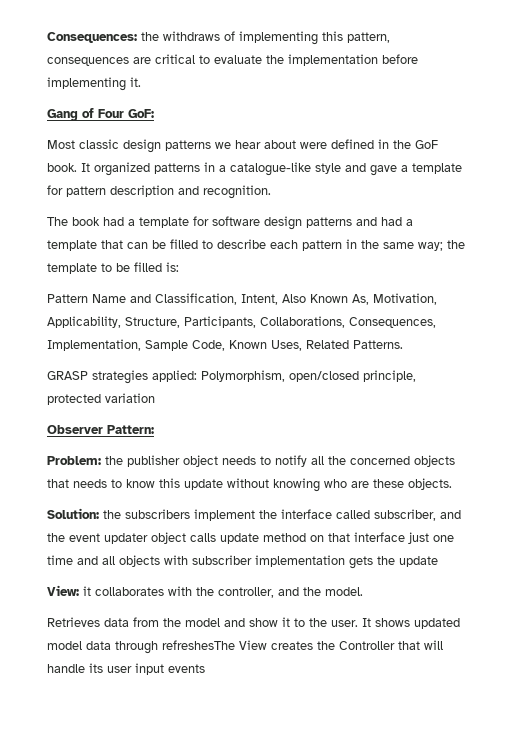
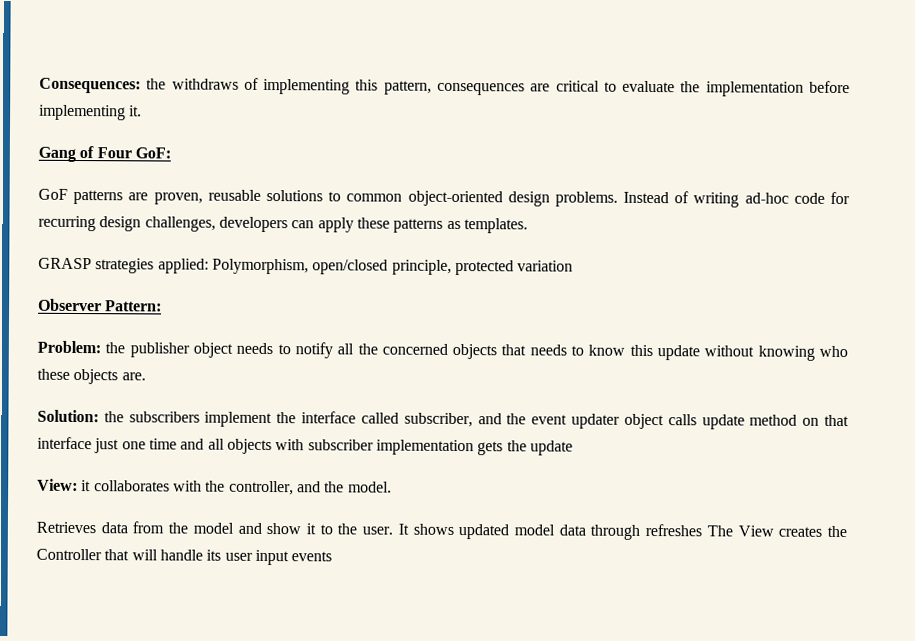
[47,139,438,153] [47,162,462,176] [47,185,271,199] [47,216,413,230] [47,239,465,251] [47,262,179,274] [47,293,437,305] [47,316,436,328] [47,339,403,351] Most classic design patterns we hear about were defined in the GoF book. It organized patterns in a catalogue-like style and gave a template for pattern description and recognition. // The book had a template for software design patterns and had a template that can be filled to describe each pattern in the same way; the template to be filled is: // Pattern Name and Classification, Intent, Also Known As, Motivation, Applicability, Structure, Participants, Collaborations, Consequences, Implementation, Sample Code, Known Uses, Related Patterns. -> [38,188,850,208] [38,215,528,234] GoF patterns are proven, reusable solutions to common object-oriented design problems. Instead of writing ad-hoc code for recurring design challenges, developers can apply these patterns as templates.
[351,478,452,490] are these objects. -> [37,368,146,385] these objects are.
[162,640,235,650] refreshesThe -> [645,523,733,537] refreshes The

